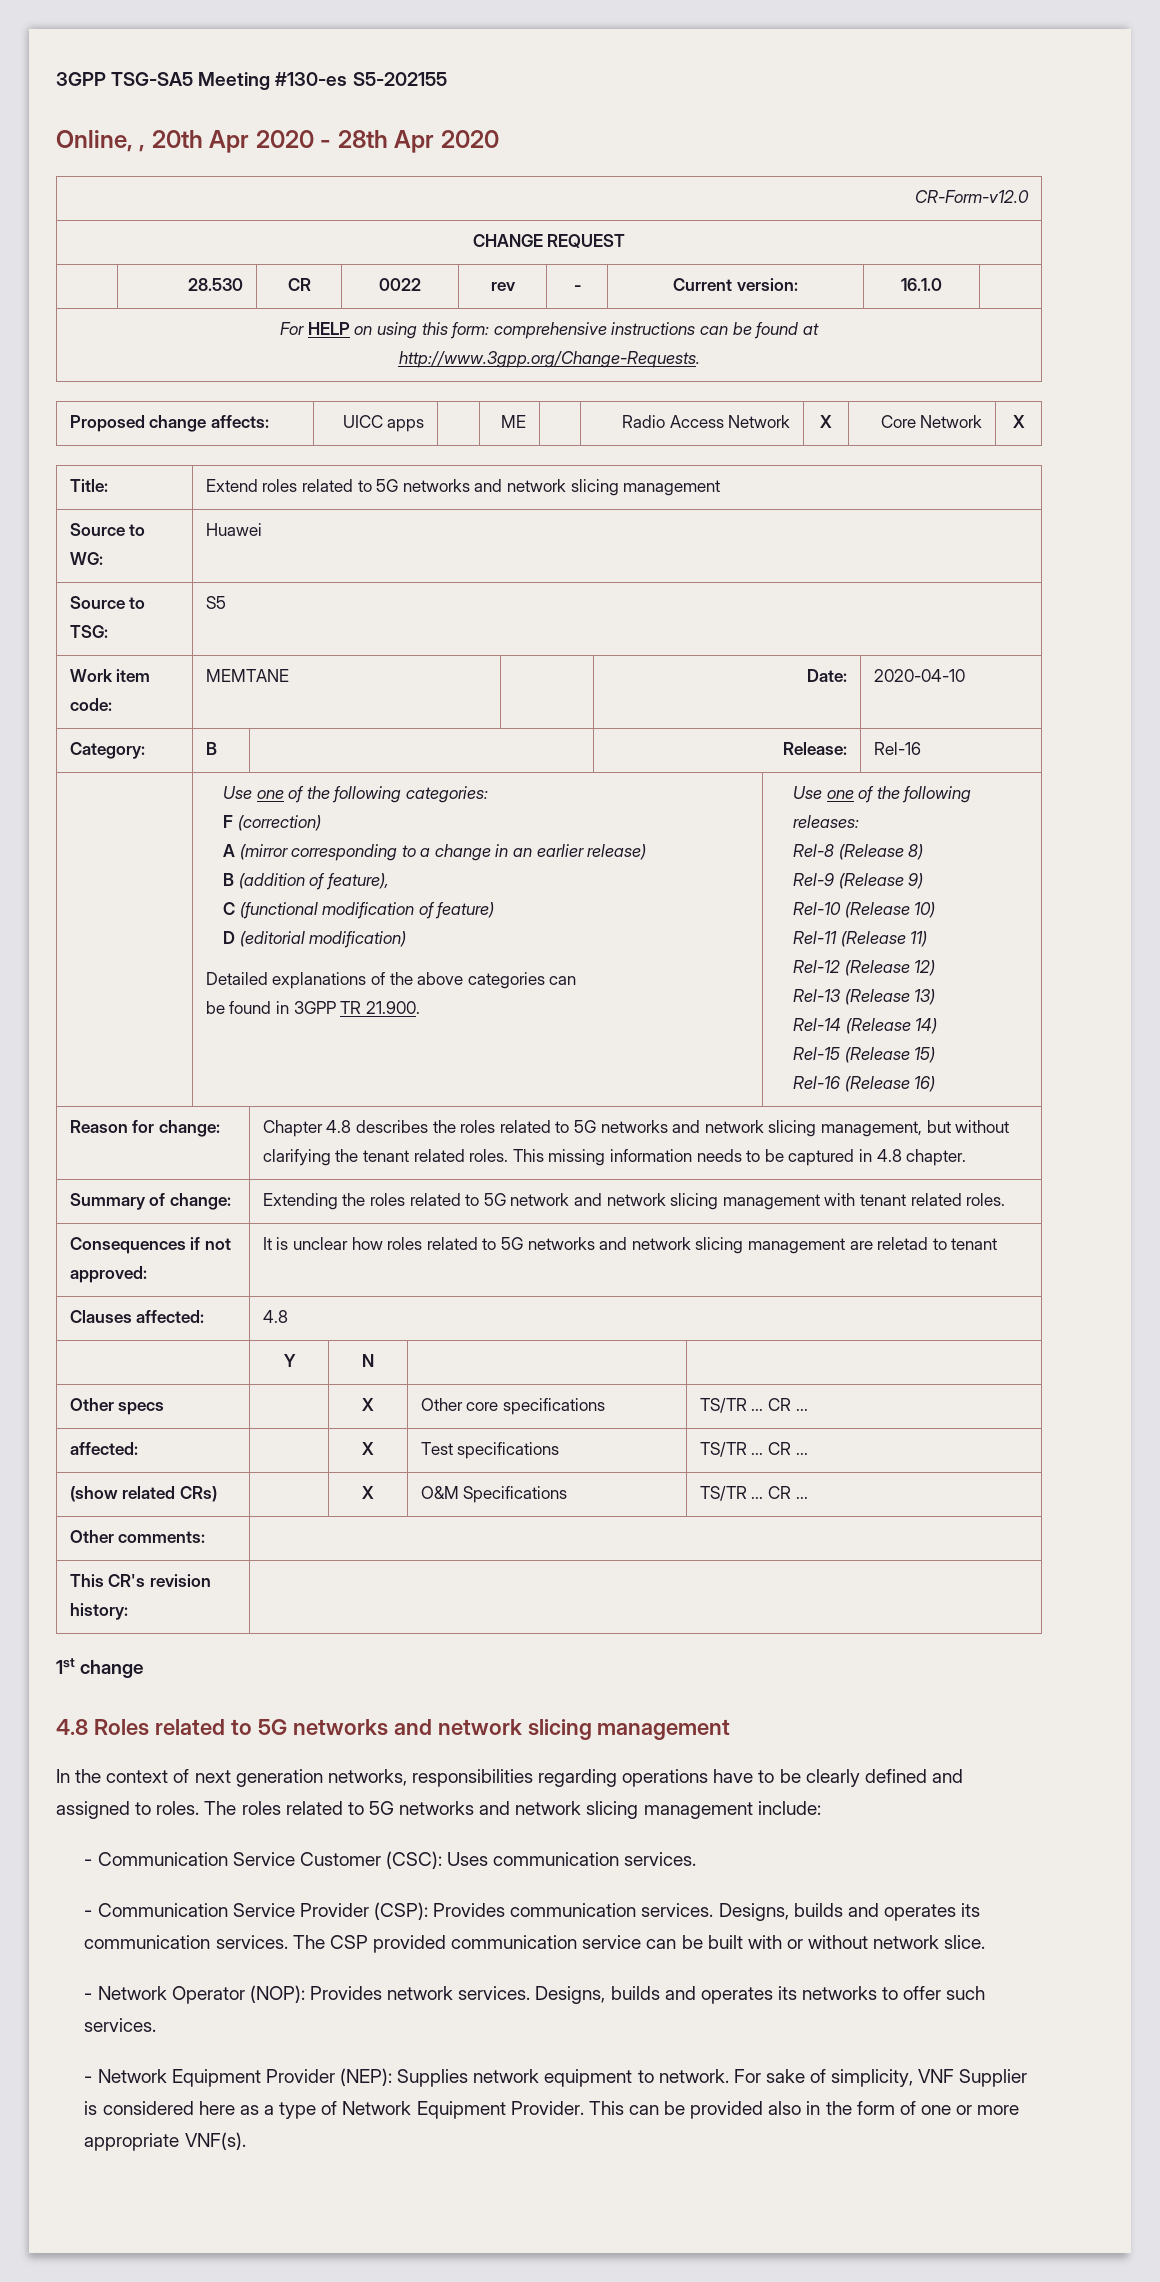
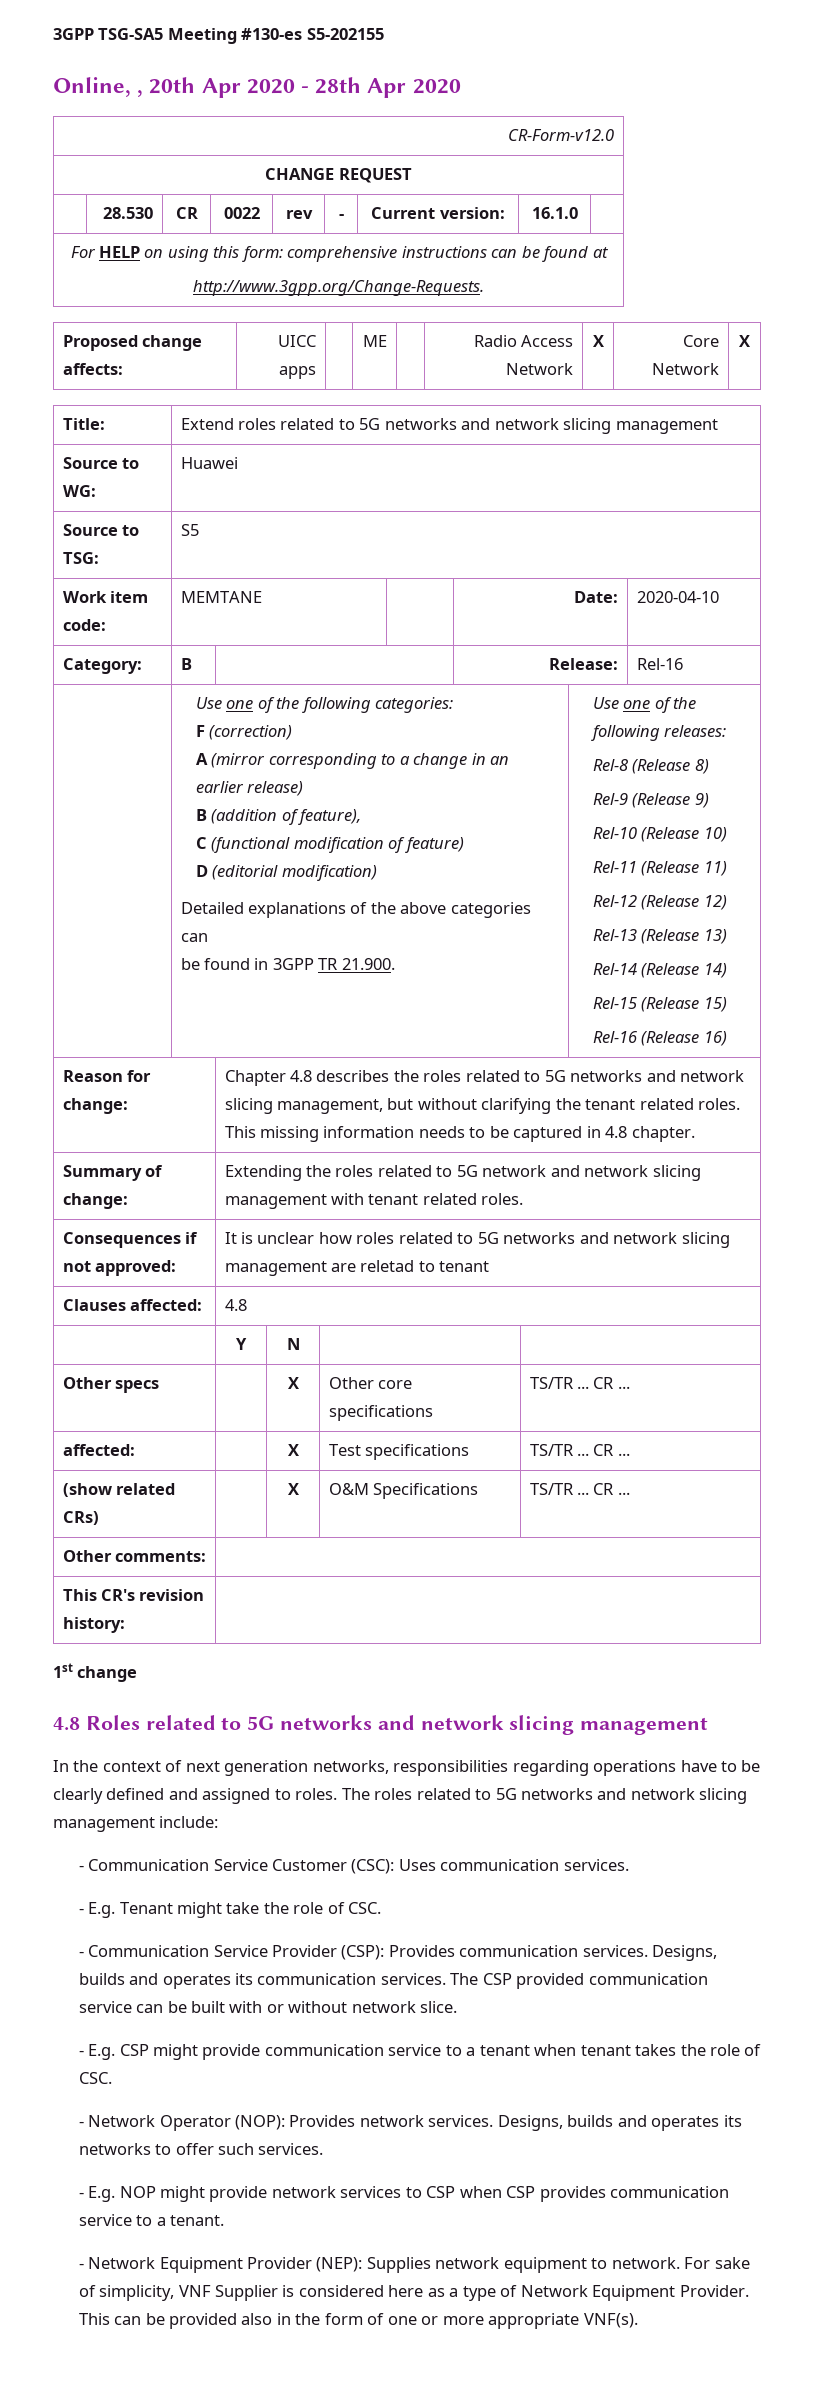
(697, 1859) none -> [78,1902,382,1918] // - E.g. Tenant might take the role of CSC.
(986, 1942) none -> [78,2044,762,2060] [78,2072,112,2084] // - E.g. CSP might provide communication service to a tenant when tenant takes the role of CSC.
(157, 2025) none -> [78,2186,730,2202] [78,2214,225,2226] // - E.g. NOP might provide network services to CSP when CSP provides communication service to a tenant.

